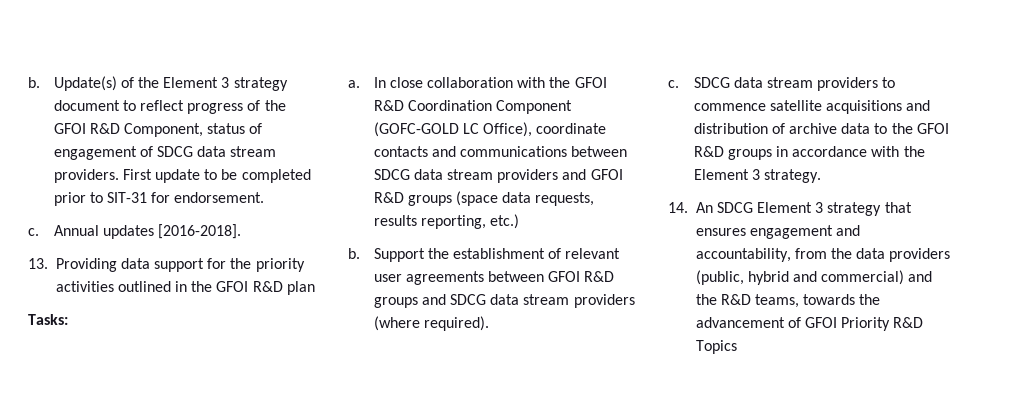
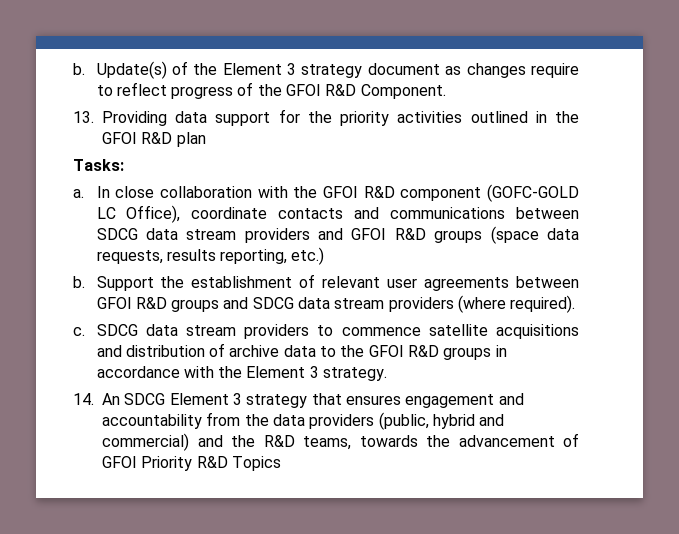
(120, 105) none -> [445,63,580,78] as changes require
[123,123,263,137] [53,146,277,160] [53,169,311,183] [53,192,265,206] [28,224,241,239] Component, status of engagement of SDCG data stream providers. First update to be completed prior to SIT-31 for endorsement. // c. Annual updates [2016-2018]. -> [360,84,446,99] Component.
[407,100,572,114] Coordination Component -> [400,187,482,201] component
[695,248,791,262] accountability, -> [102,414,202,429] accountability

